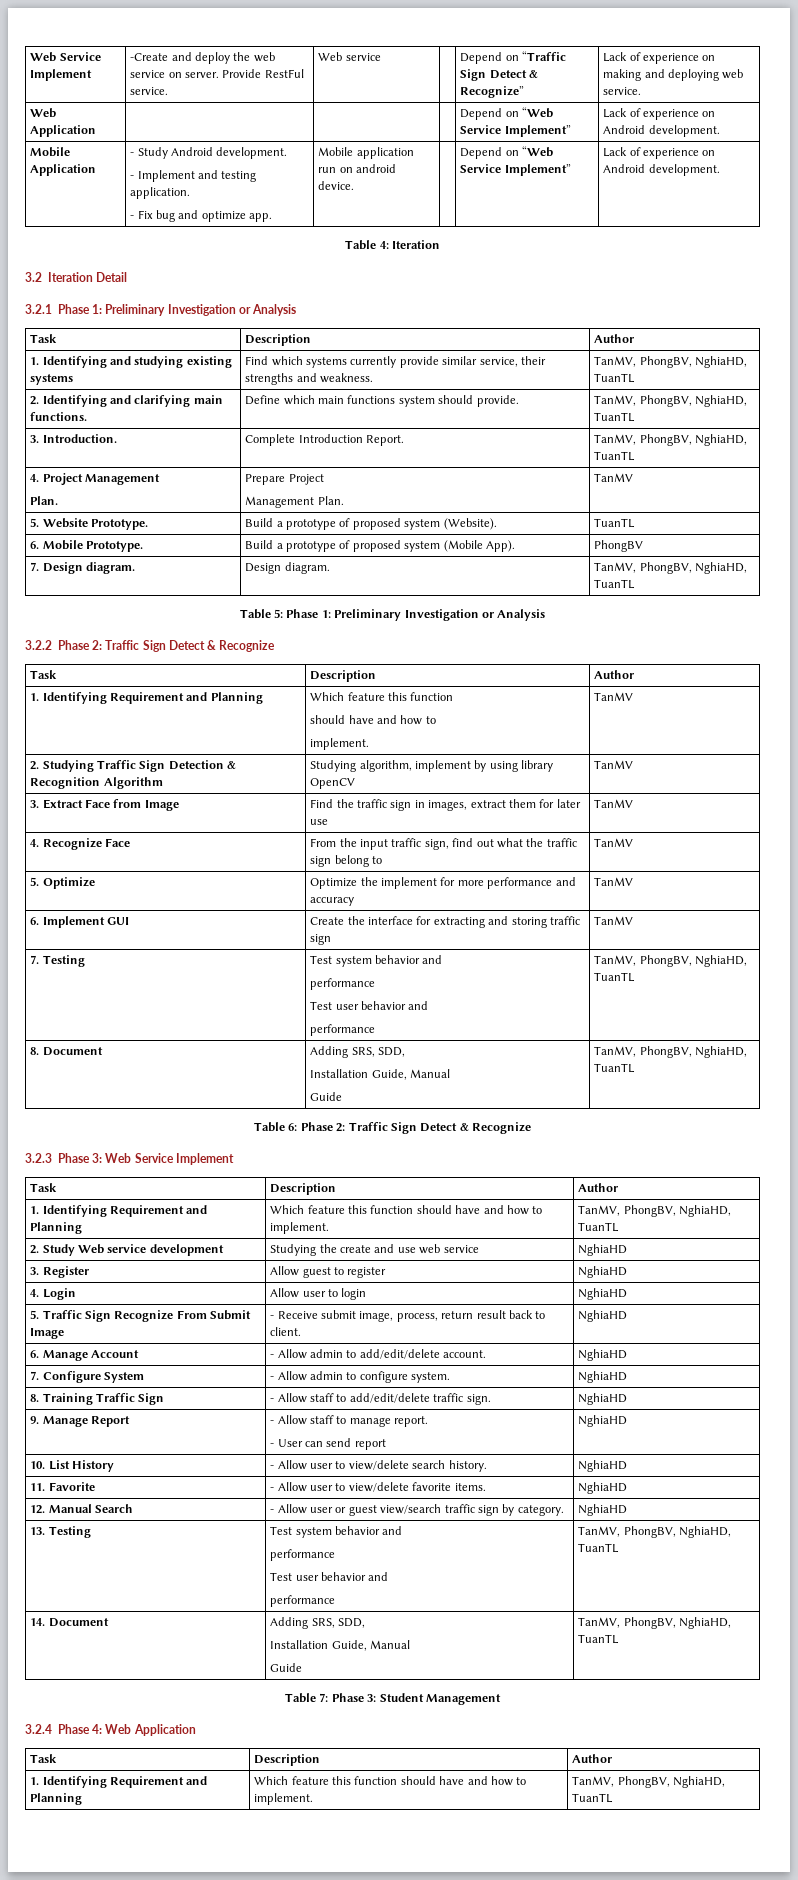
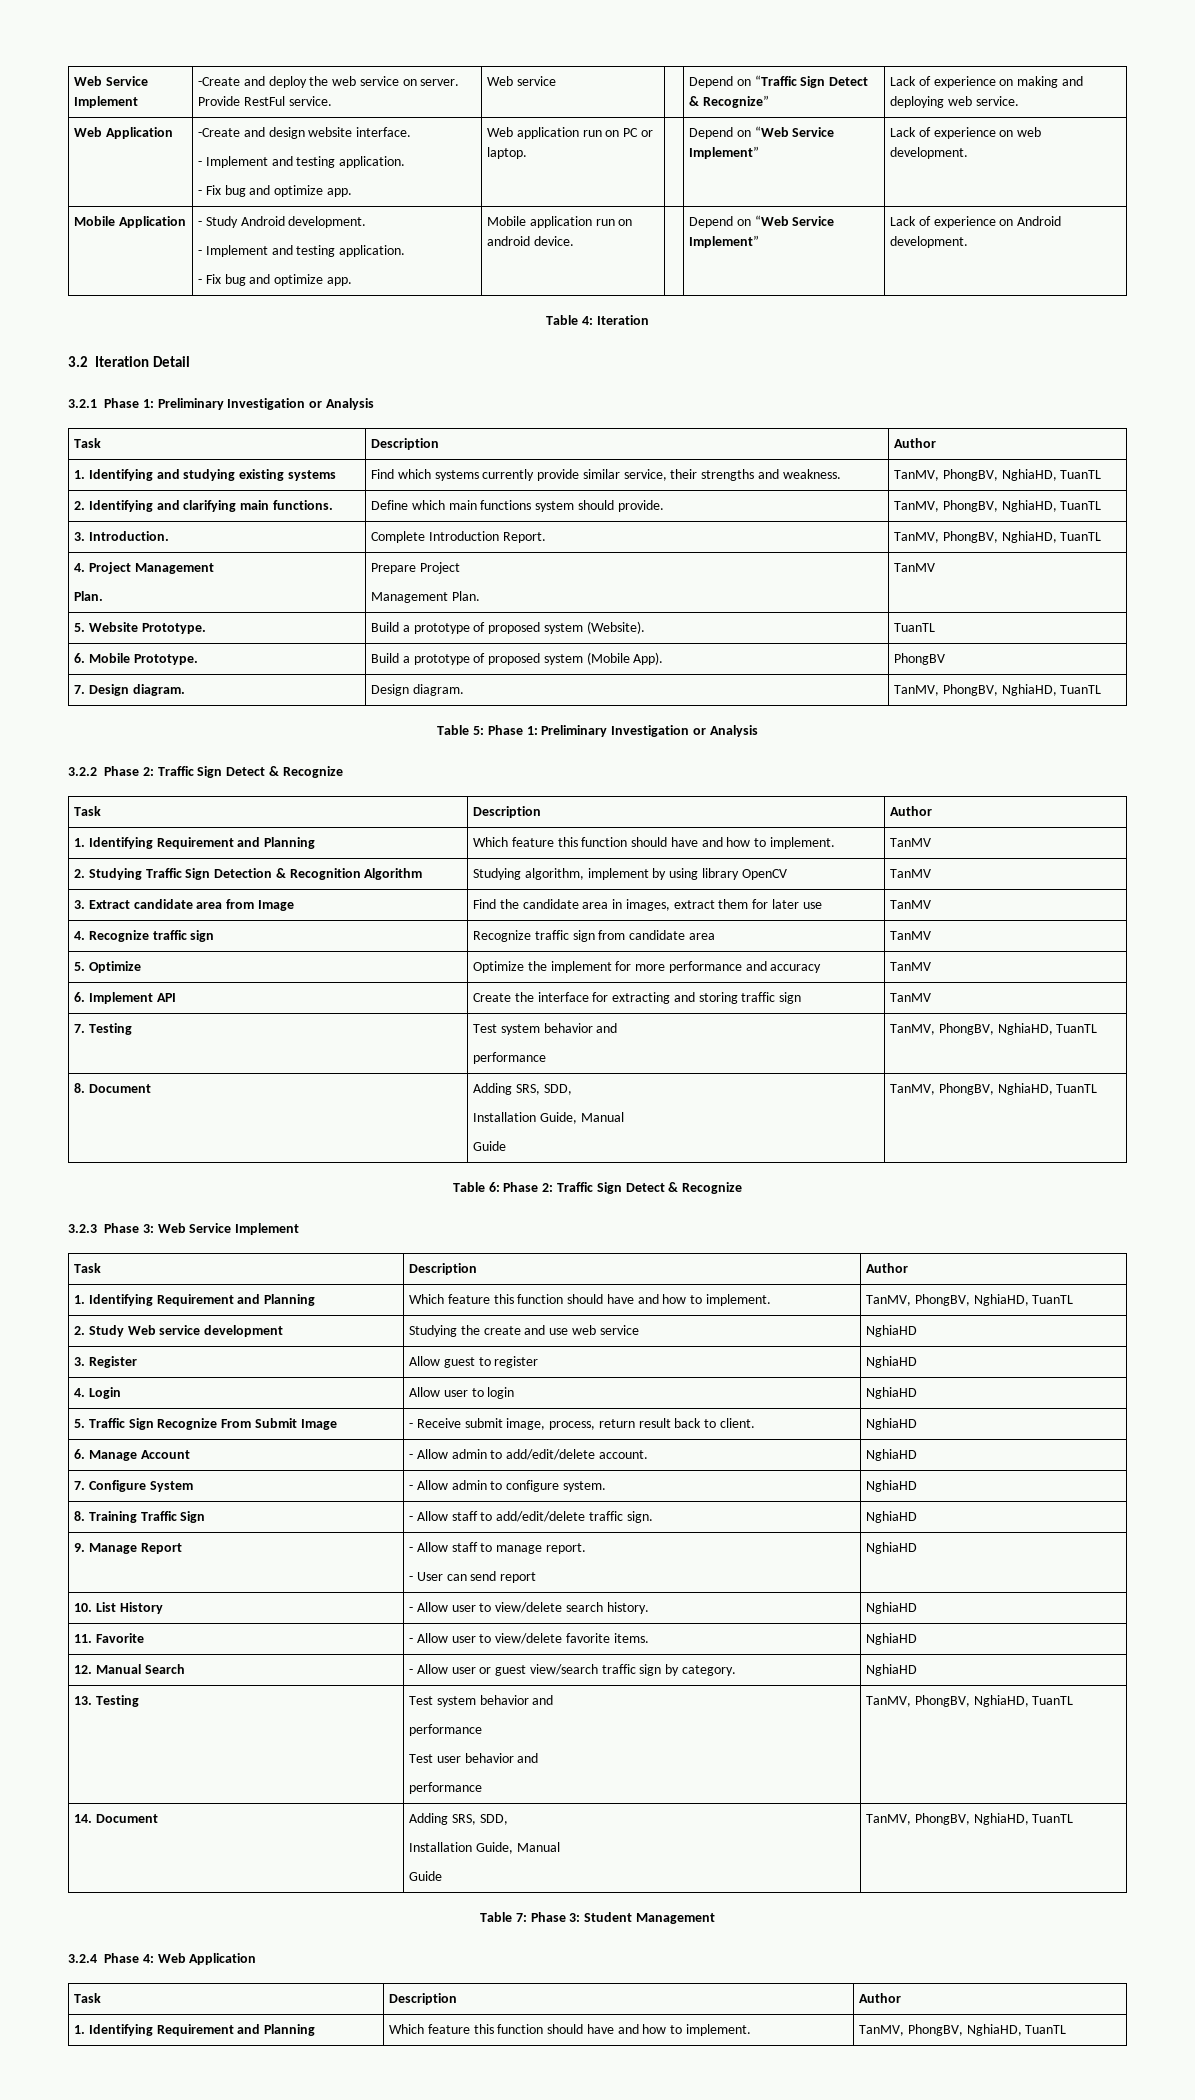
[460,107,554,120] [460,125,571,137] [603,108,716,120] [603,125,646,134] | | | Depend on “Web Service Implement” | Lack of experience on Android -> [197,127,412,139] [197,156,406,168] [197,185,352,197] [486,127,653,139] [486,147,527,159] [688,126,835,139] [688,146,759,159] [889,127,1042,139] -Create and design website interface. // - Implement and testing application. // - Fix bug and optimize app. | Web application run on PC or laptop. | | Depend on “Web Service Implement” | Lack of experience on web
[310,715,436,725] // should have and how to // -> [631,837,767,847] should have and how to
[85,799,111,808] Face -> [133,899,223,909] candidate area
[357,799,412,811] traffic sign -> [522,899,609,909] candidate area
[105,838,131,847] [310,838,577,850] [310,855,383,867] Face | From the input traffic sign, find out what the traffic sign belong to -> [152,930,215,942] [472,930,715,942] traffic sign | Recognize traffic sign from candidate area
[107,917,130,925] GUI -> [156,993,176,1002] API
[310,1001,429,1010] [310,1024,376,1036] // Test user behavior and // performance -> (546, 1058) none

